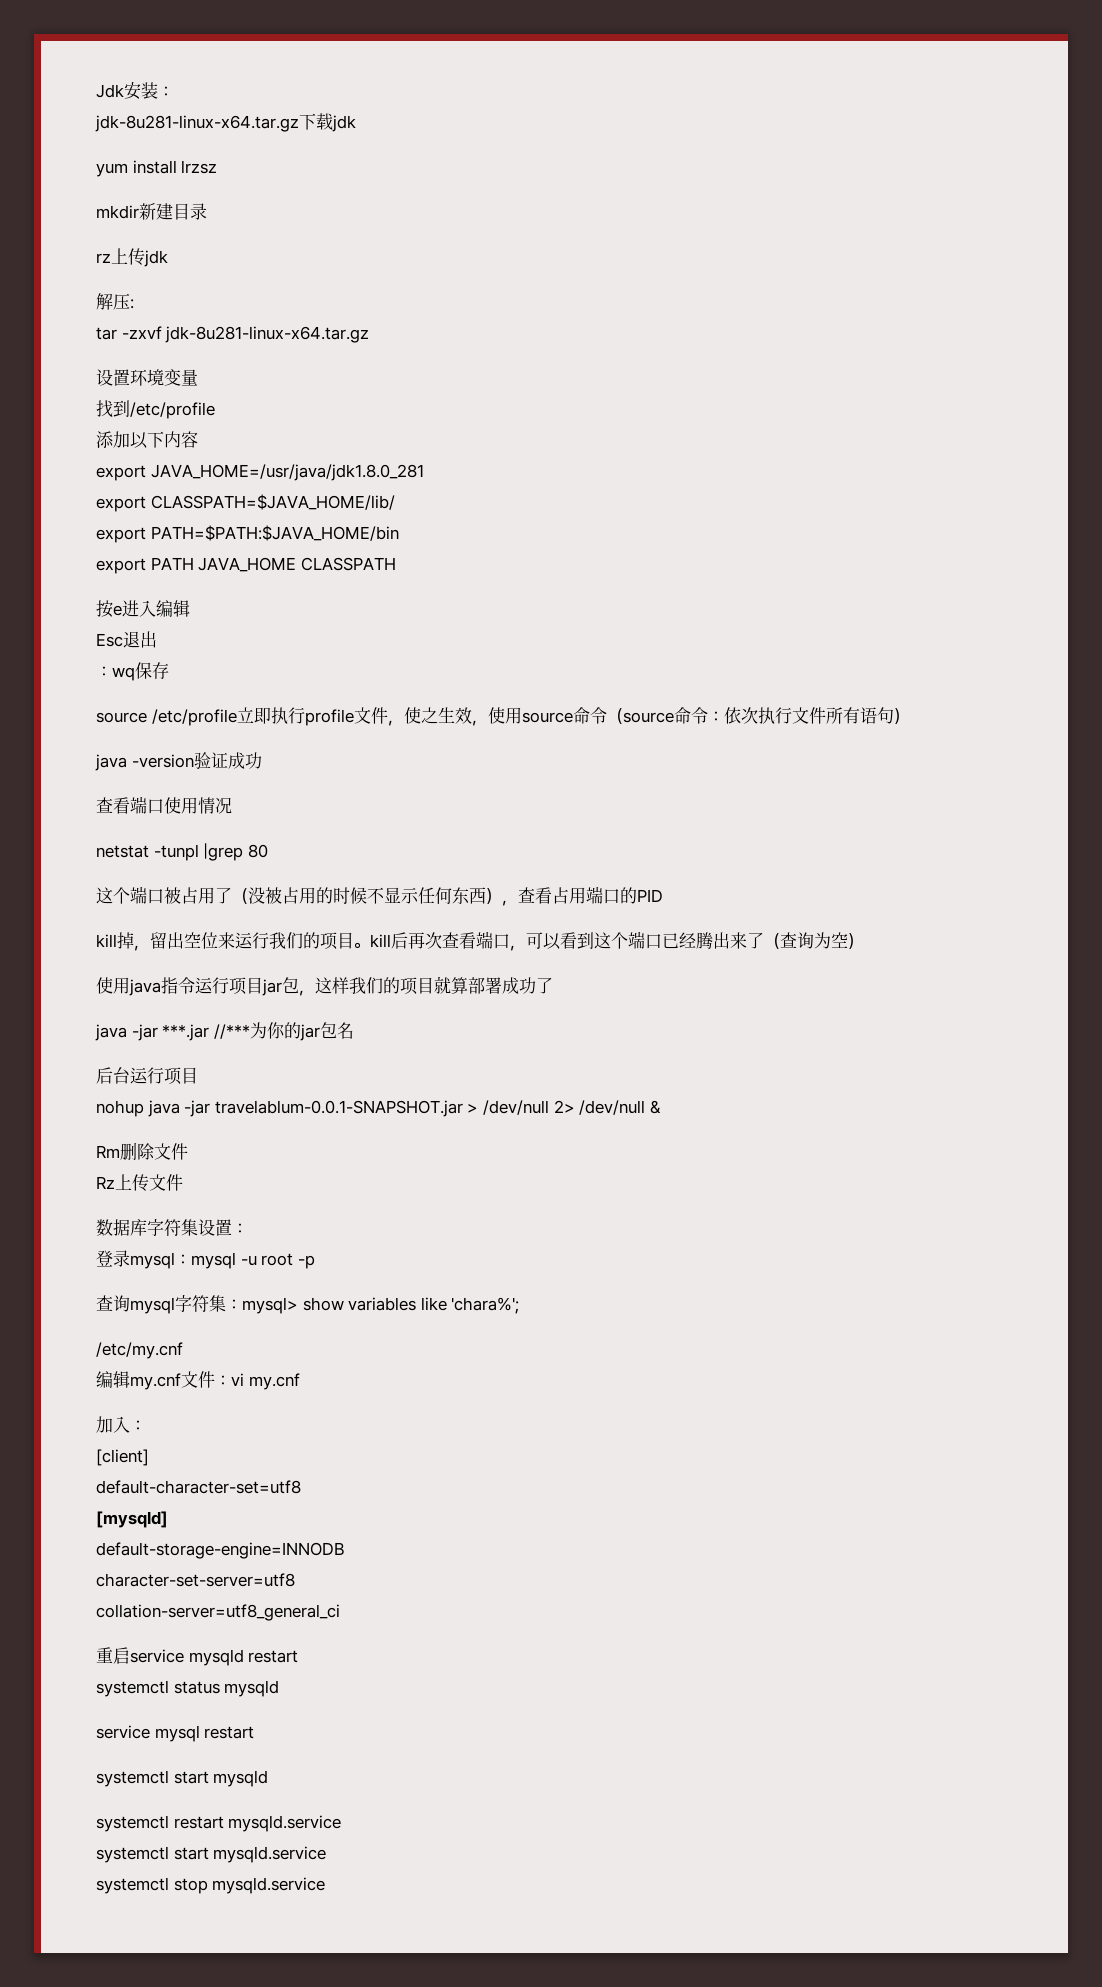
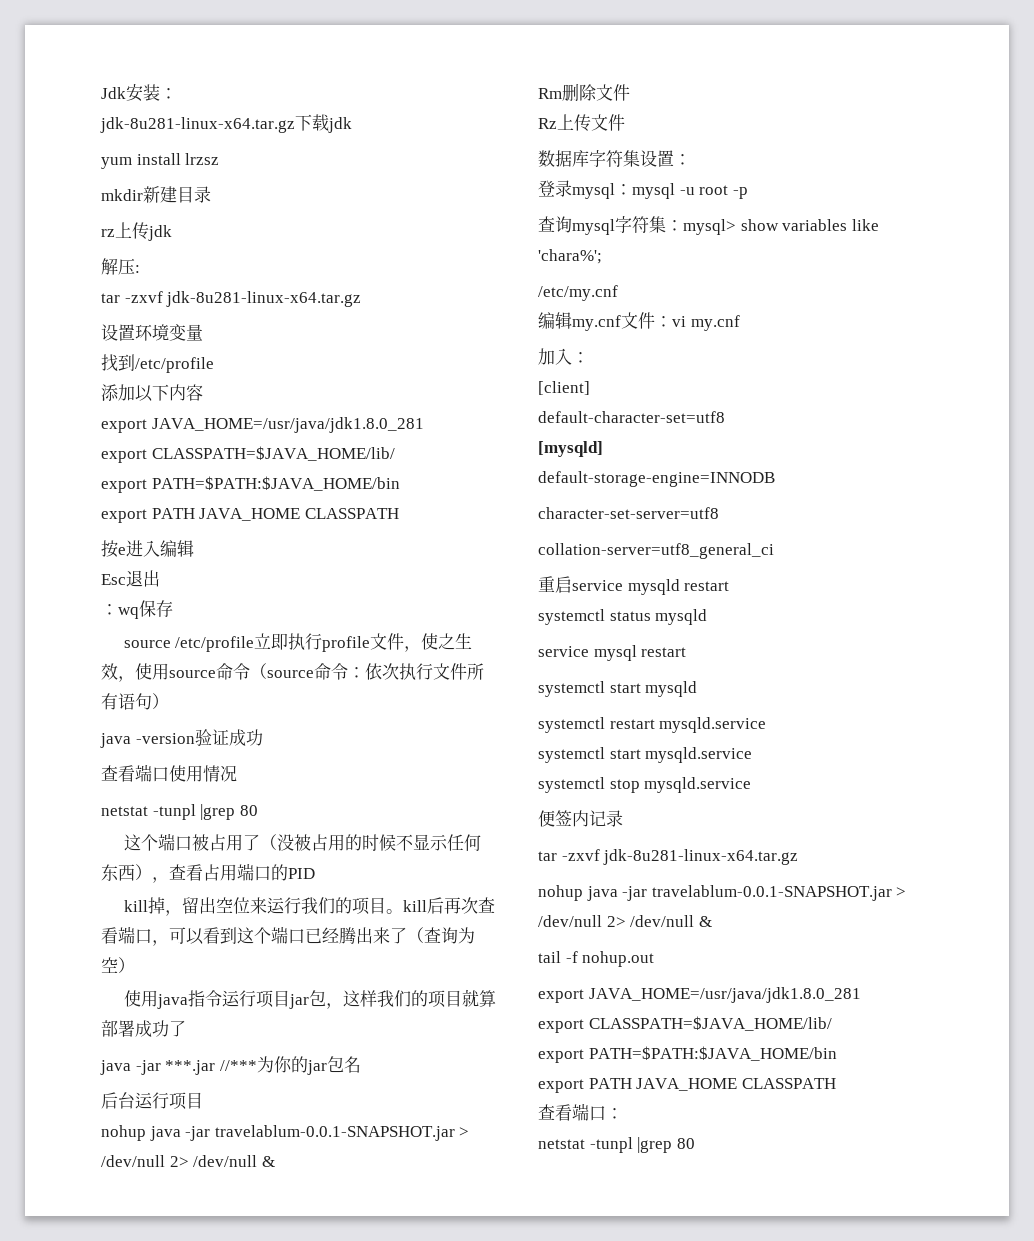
(326, 1885) none -> [538,810,623,827] [538,849,799,865] [538,885,907,901] [538,915,712,927] [538,951,655,967] [538,987,861,1003] [538,1016,832,1033] [538,1046,837,1063] [538,1078,836,1093] [538,1103,623,1121] [538,1137,695,1153] // 便签内记录 // tar -zxvf jdk-8u281-linux-x64.tar.gz // nohup java -jar travelablum-0.0.1-SNAPSHOT.jar > /dev/null 2> /dev/null & // tail -f nohup.out // export JAVA_HOME=/usr/java/jdk1.8.0_281 // export CLASSPATH=$JAVA_HOME/lib/ // export PATH=$PATH:$JAVA_HOME/bin // export PATH JAVA_HOME CLASSPATH // 查看端口： // netstat -tunpl |grep 80

